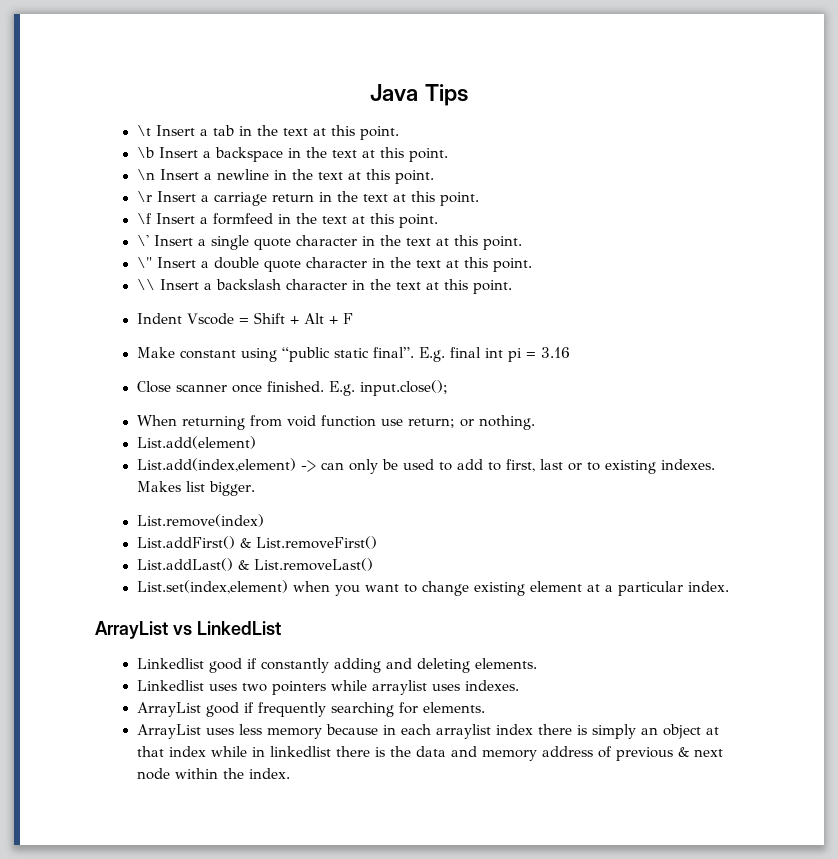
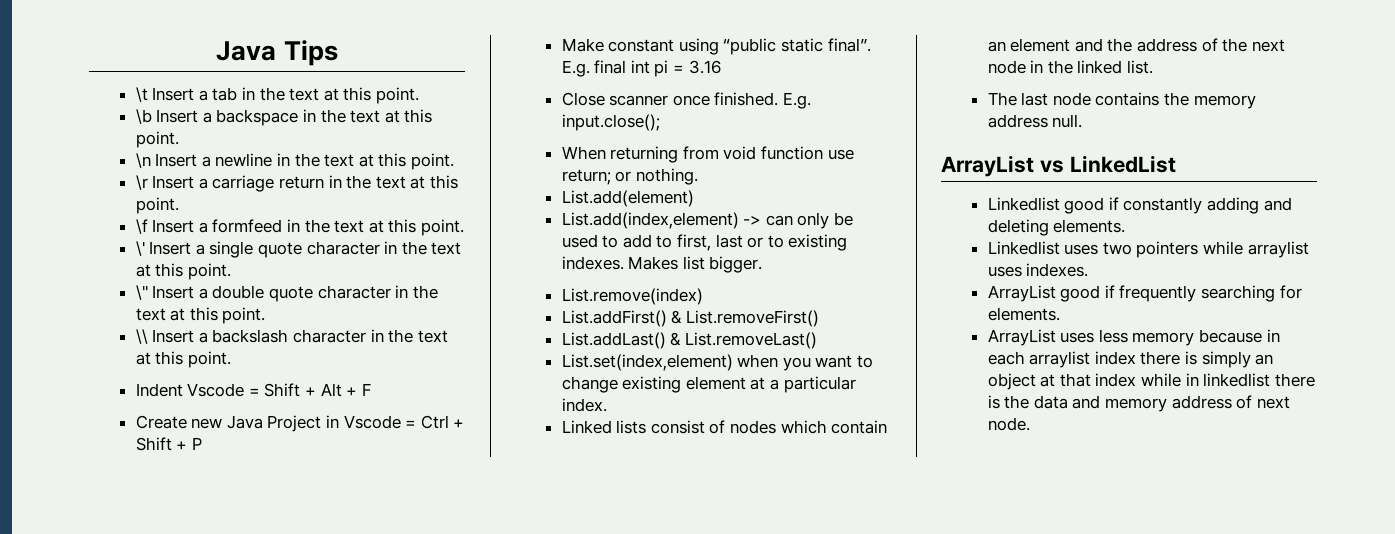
(353, 318) none -> [135,415,465,432] [135,437,202,451] // Create new Java Project in Vscode = Ctrl + Shift + P
(729, 586) none -> [561,420,888,434] [987,38,1285,52] [987,60,1154,74] [987,92,1256,109] [987,114,1083,128] // Linked lists consist of nodes which contain an element and the address of the next node in the linked list. // The last node contains the memory address null.
[615,747,723,761] [136,768,290,780] previous & next node within the index. -> [1256,396,1290,409] [987,417,1030,431] next node.

